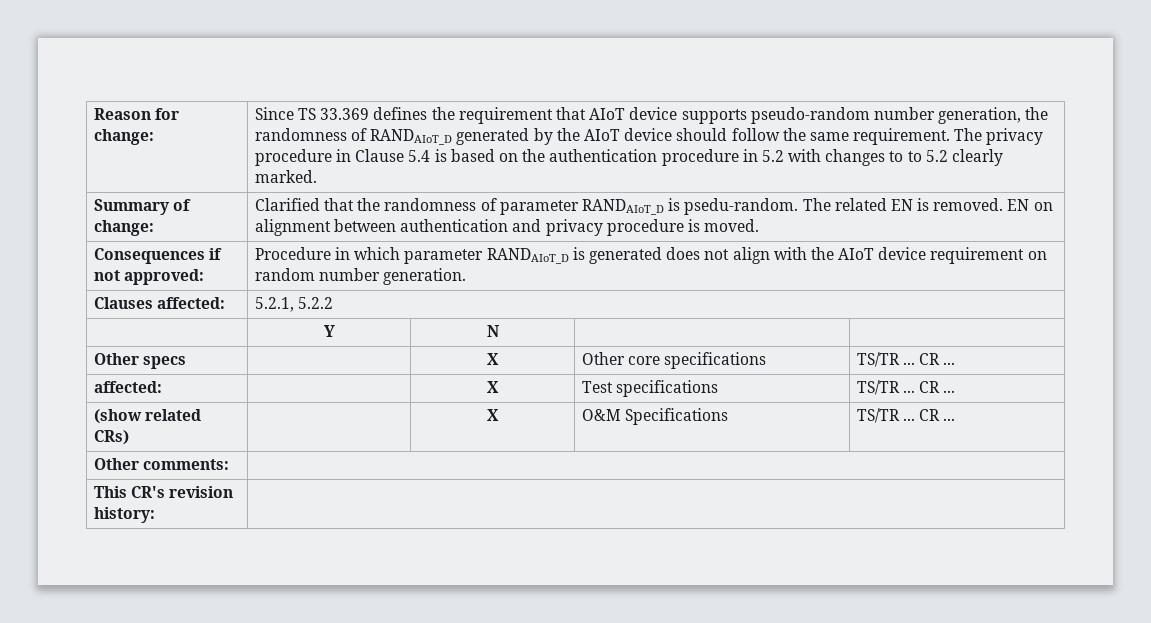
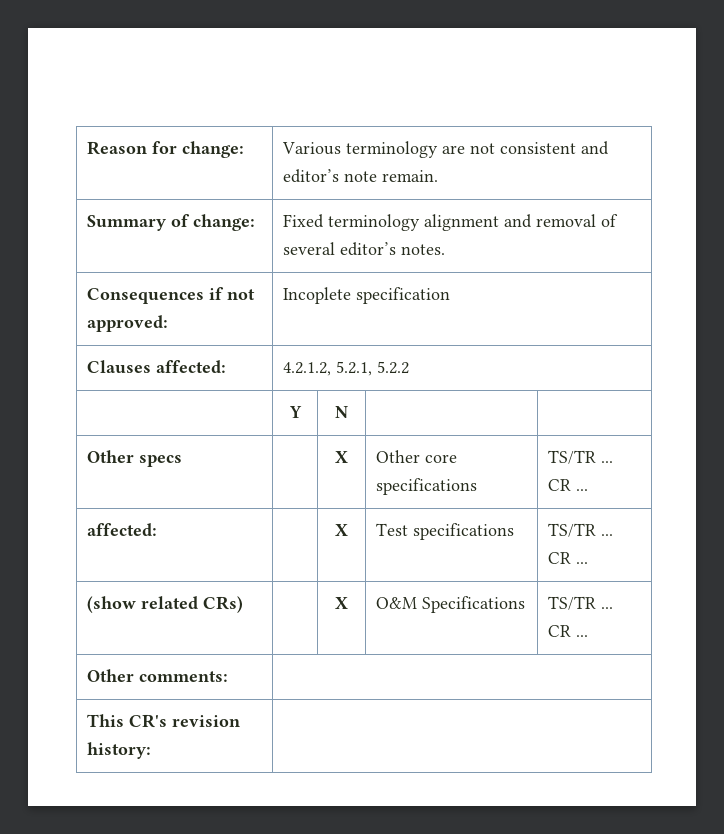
[254,107,1049,124] [254,128,1044,145] [254,149,1004,166] [254,170,317,183] [93,199,192,215] [93,220,154,236] [254,198,1053,215] [254,219,760,236] [93,248,223,264] [93,269,205,285] [254,247,1047,264] [254,268,467,285] Since TS 33.369 defines the requirement that AIoT device supports pseudo-random number generation, the randomness of RANDAIoT_D generated by the AIoT device should follow the same requirement. The privacy procedure in Clause 5.4 is based on the authentication procedure in 5.2 with changes to to 5.2 clearly marked. // Summary of change: | Clarified that the randomness of parameter RANDAIoT_D is psedu-random. The related EN is removed. EN on alignment between authentication and privacy procedure is moved. // Consequences if not approved: | Procedure in which parameter RANDAIoT_D is generated does not align with the AIoT device requirement on random number generation. -> [282,141,610,158] [283,169,439,183] [87,214,256,231] [283,214,619,231] [283,242,446,256] [87,287,256,304] [87,315,169,332] [283,287,451,304] Various terminology are not consistent and editor’s note remain. // Summary of change: | Fixed terminology alignment and removal of several editor’s notes. // Consequences if not approved: | Incoplete specification
(226, 303) none -> [283,362,332,376] 4.2.1.2,

